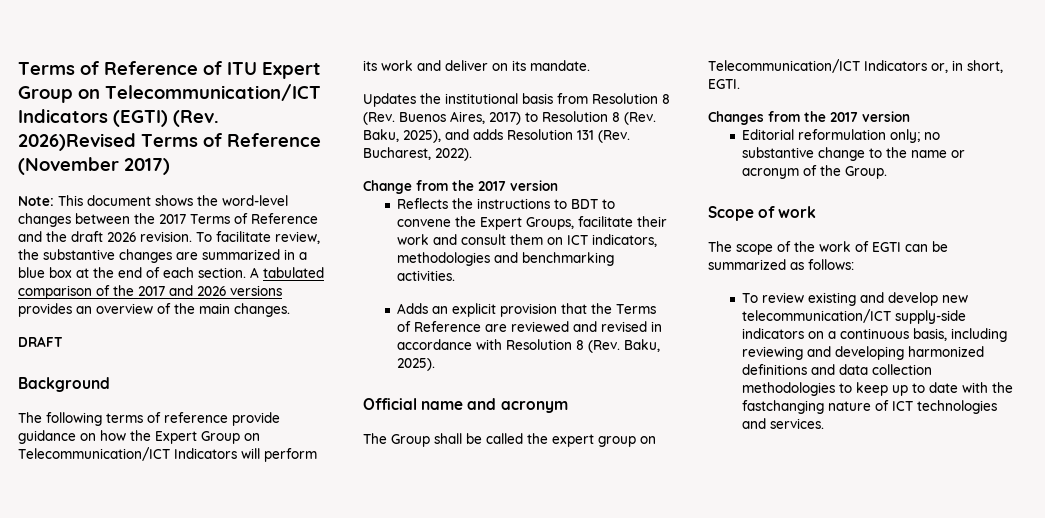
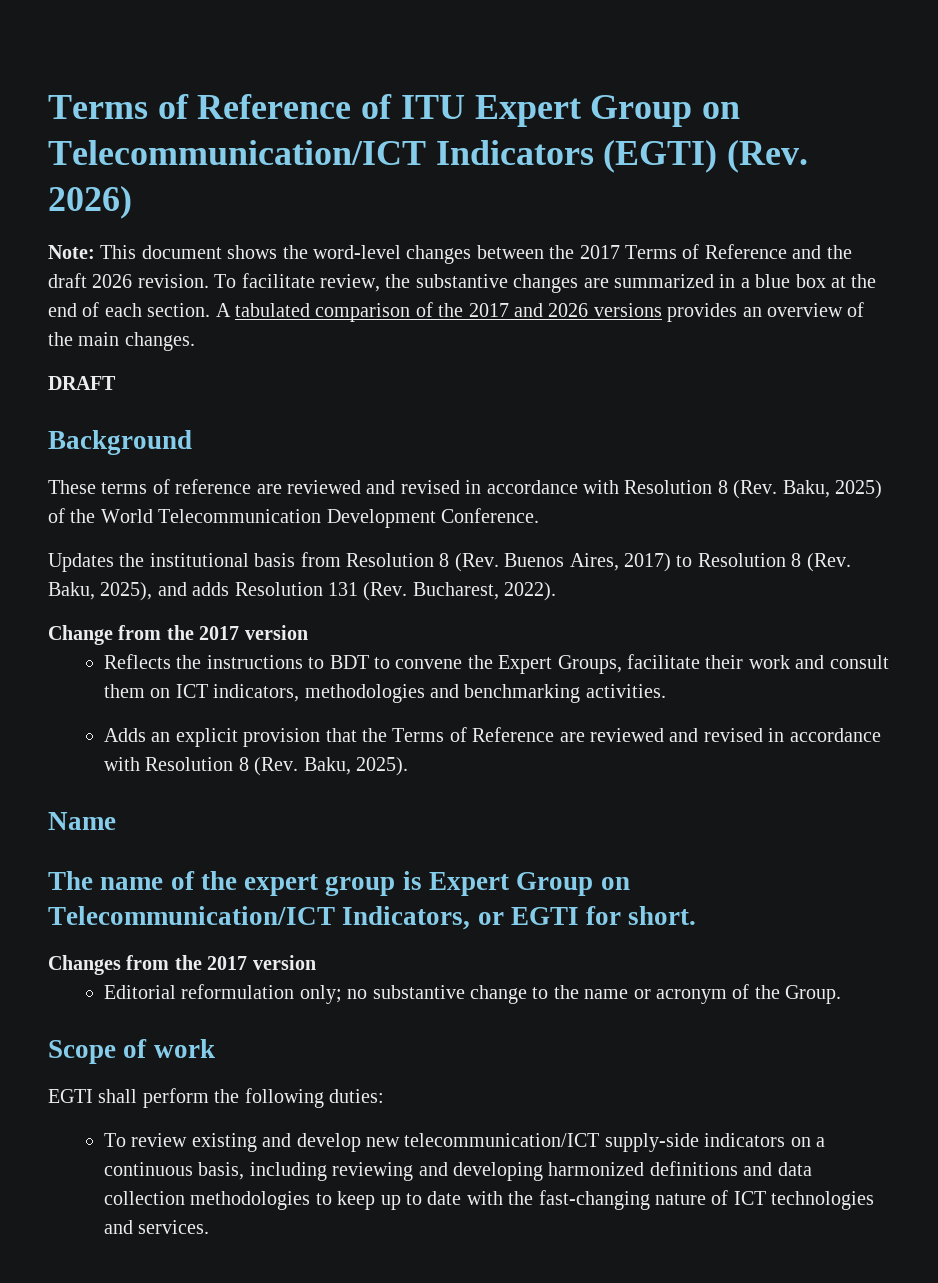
[18,133,321,151] [18,157,170,175] 2026)Revised Terms of Reference (November 2017) -> [48,186,132,219] 2026)
[18,412,102,426] The following -> [48,480,96,494] These
[232,412,280,426] [18,430,260,444] [18,447,317,462] [363,60,590,71] provide guidance on how the Expert Group on Telecommunication/ICT Indicators will perform its work and deliver on its mandate. -> [256,480,882,499] [48,508,539,528] are reviewed and revised in accordance with Resolution 8 (Rev. Baku, 2025) of the World Telecommunication Development Conference.
[363,398,568,413] [363,433,656,447] [708,59,1003,73] [708,79,740,89] Official name and acronym // The Group shall be called the expert group on Telecommunication/ICT Indicators or, in short, EGTI. -> [48,812,116,830] [48,871,630,896] [48,906,697,930] Name // The name of the expert group is Expert Group on Telecommunication/ICT Indicators, or EGTI for short.
[708,241,948,255] [708,259,854,270] The scope of the work of EGTI can be summarized as follows: -> [48,1088,384,1108] EGTI shall perform the following duties:
[741,400,824,414] fastchanging -> [538,1190,650,1210] fast-changing

